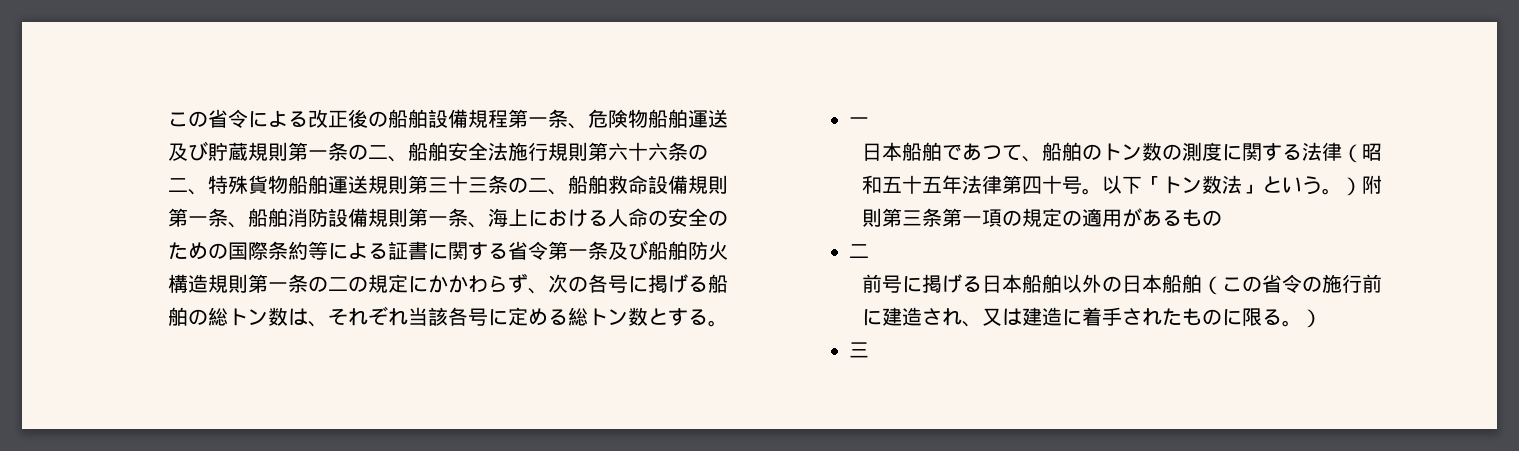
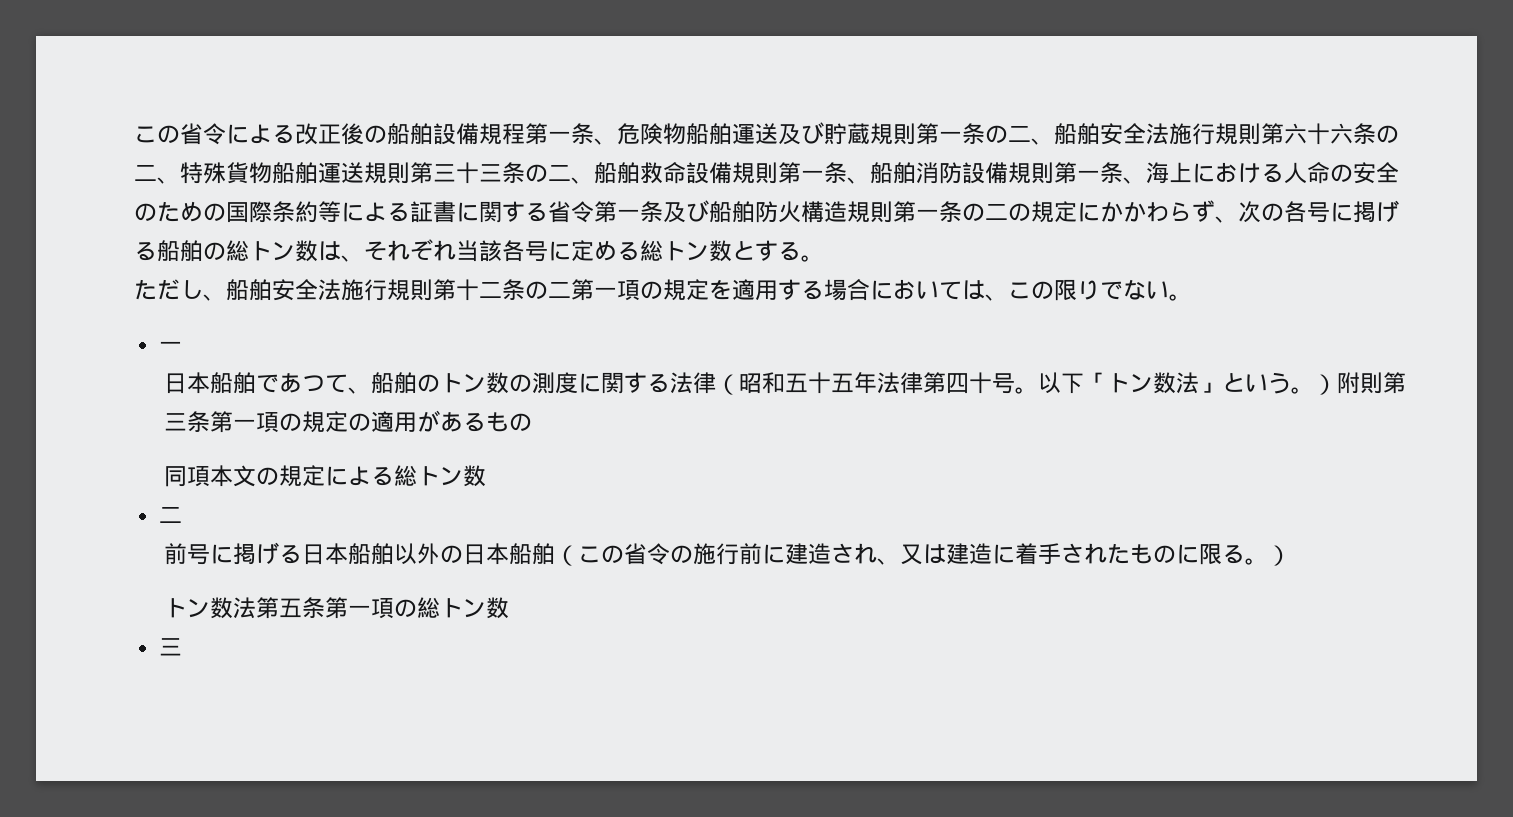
(728, 323) none -> [134,279,1193,301] // ただし、船舶安全法施行規則第十二条の二第一項の規定を適用する場合においては、この限りでない。
(1223, 218) none -> [164,465,487,487] // 同項本文の規定による総トン数
(1323, 318) none -> [164,597,510,619] // トン数法第五条第一項の総トン数

